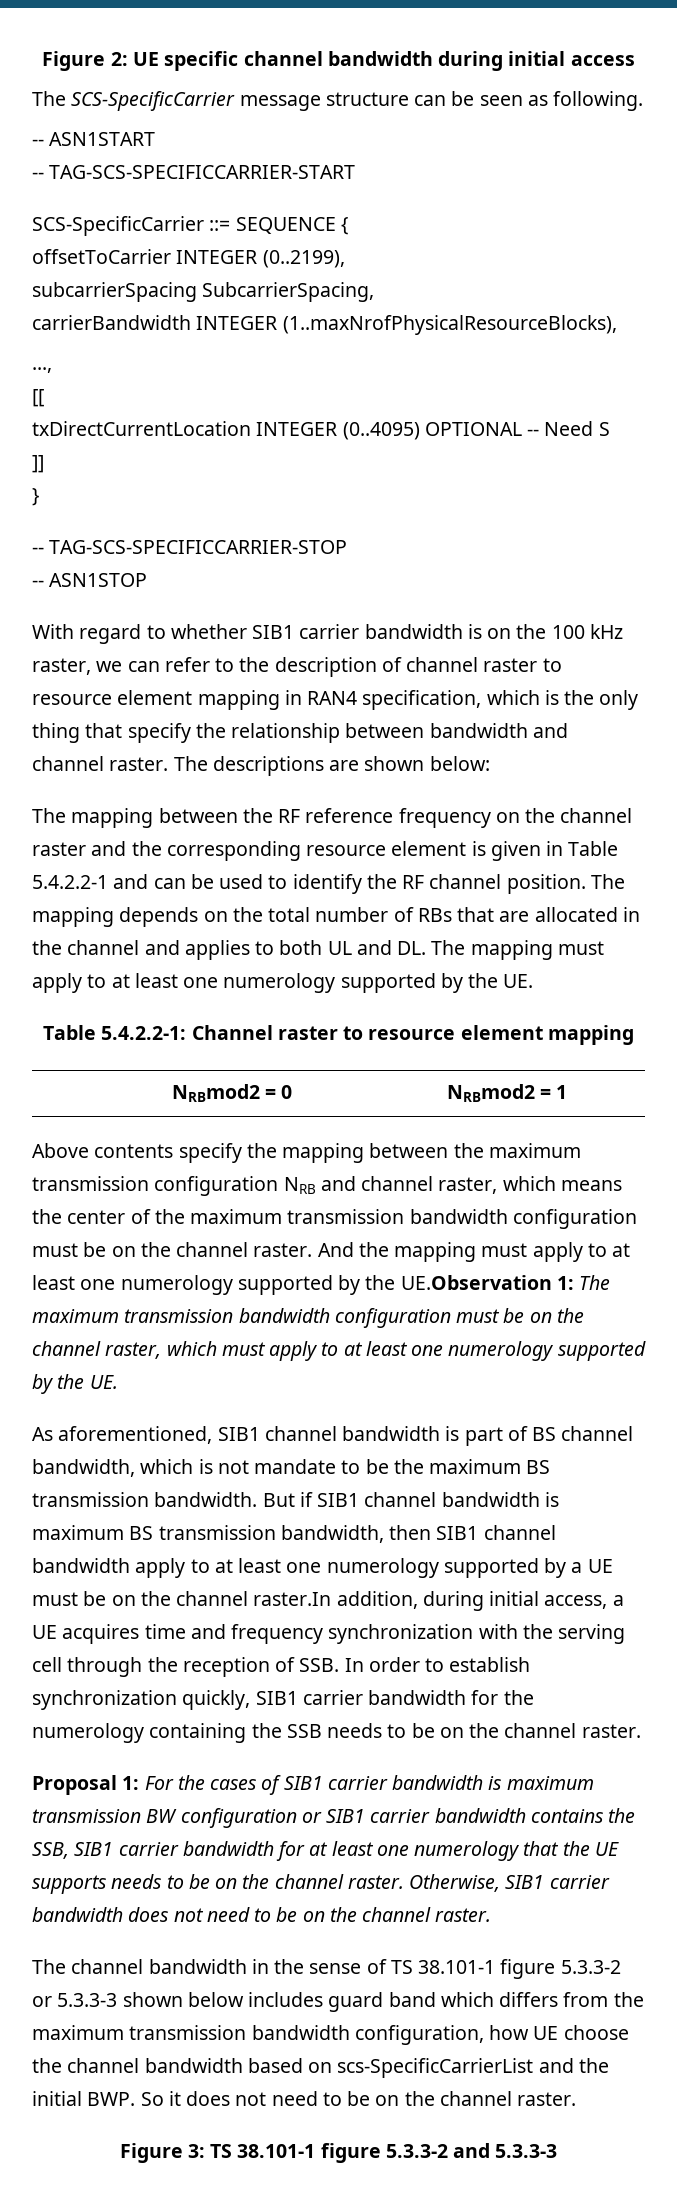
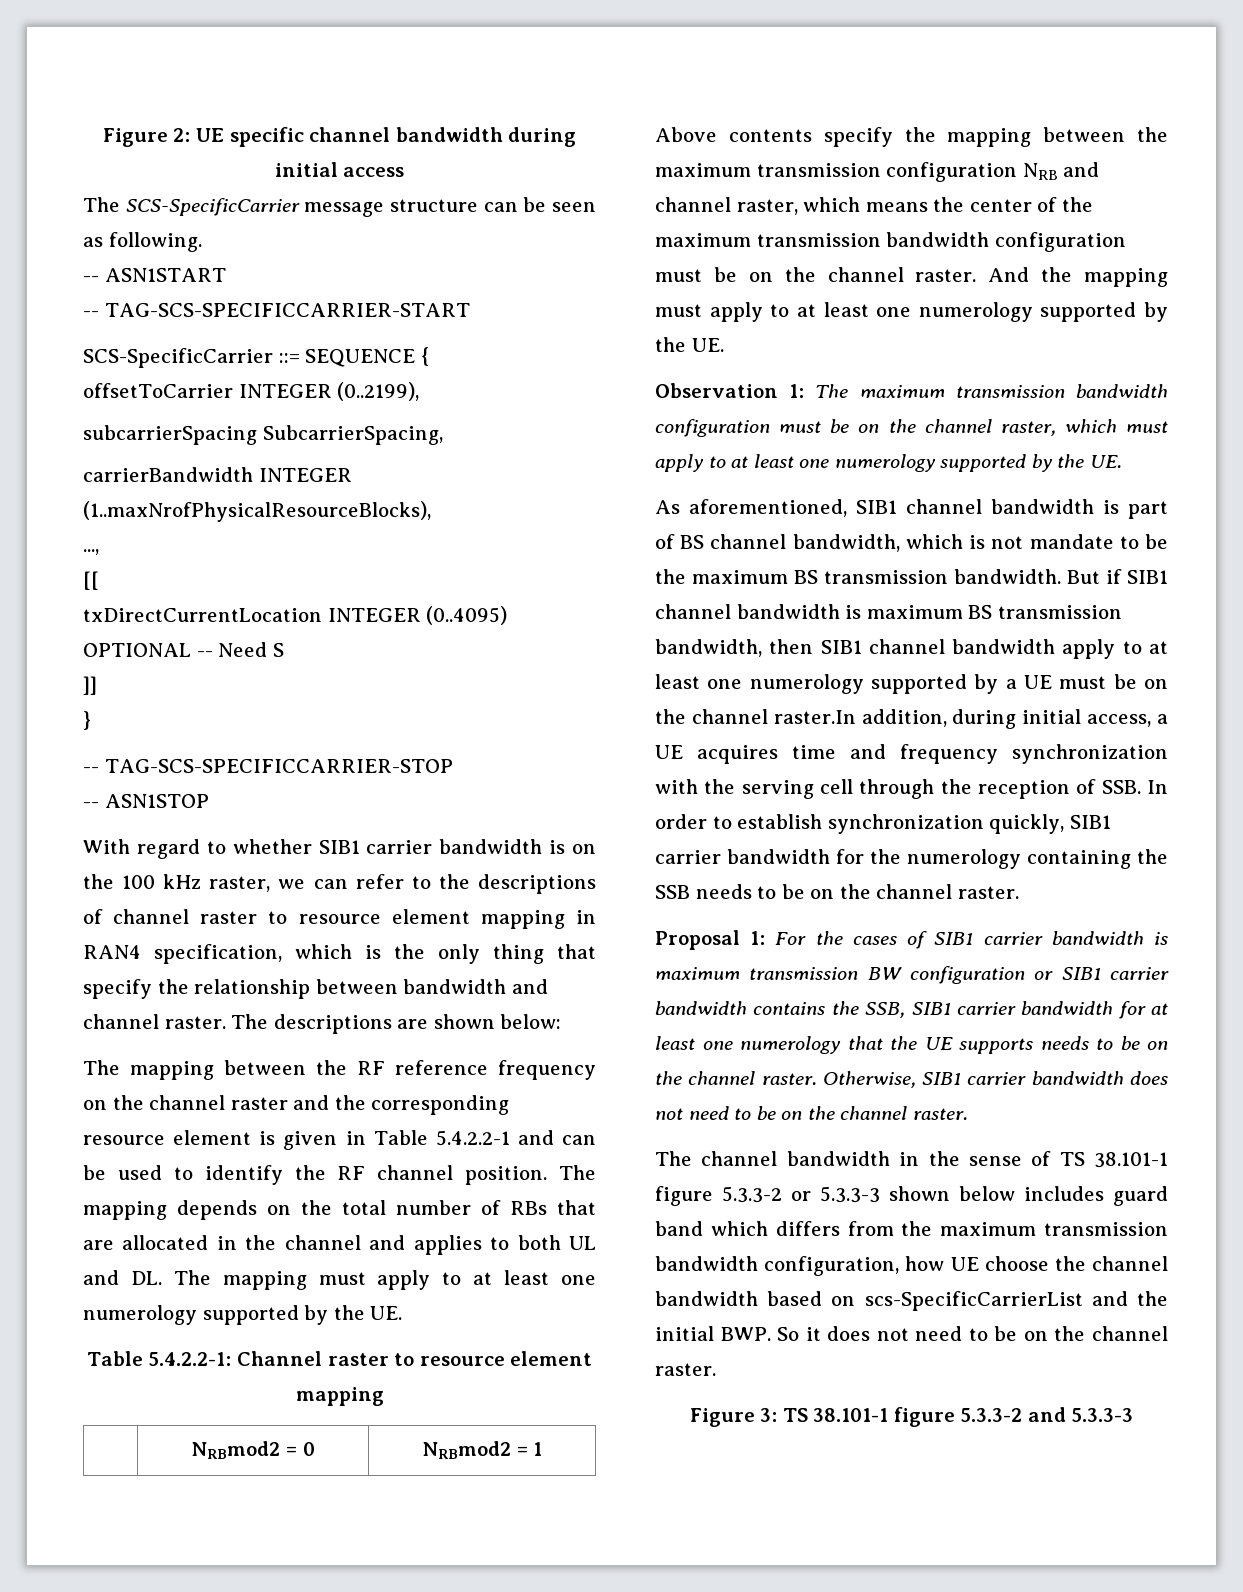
[274,657,377,677] description -> [477,874,596,894] descriptions
[400,1275,552,1290] UE.Observation -> [691,338,724,352] [655,383,778,398] UE. // Observation

